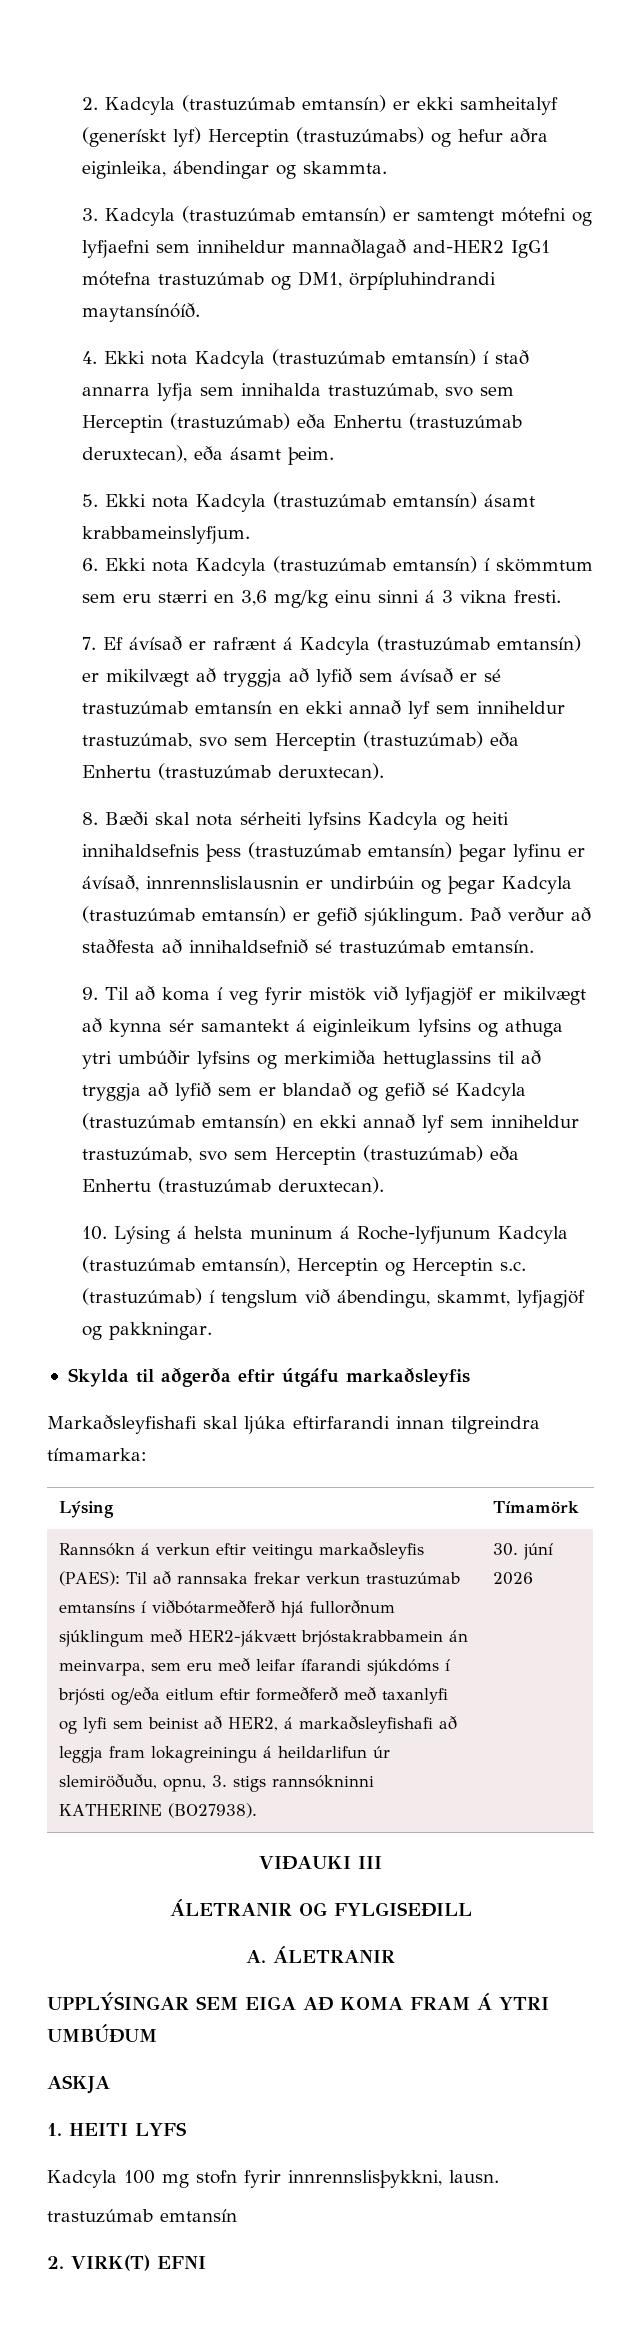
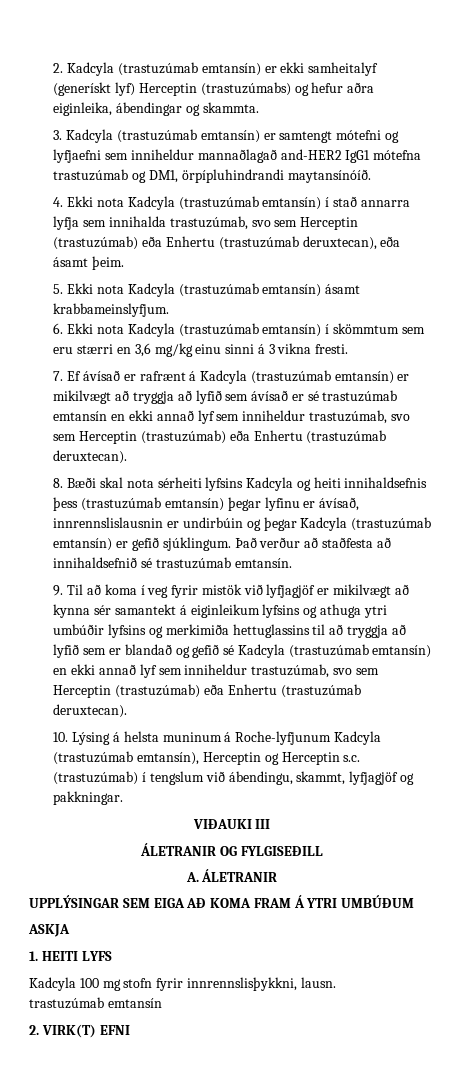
[67,1368,470,1387] [47,1415,540,1434] [47,1448,147,1461] [58,1501,114,1518] [492,1501,579,1513] [58,1542,424,1560] [58,1571,460,1586] [58,1600,395,1618] [58,1629,468,1647] [58,1658,450,1676] [57,1687,448,1705] [58,1716,457,1734] [58,1746,390,1763] [58,1774,374,1792] [58,1803,257,1818] [492,1543,553,1560] [492,1572,533,1585] // Skylda til aðgerða eftir útgáfu markaðsleyfis // Markaðsleyfishafi skal ljúka eftirfarandi innan tilgreindra tímamarka: // Lýsing | Tímamörk // Rannsókn á verkun eftir veitingu markaðsleyfis (PAES): Til að rannsaka frekar verkun trastuzúmab emtansíns í viðbótarmeðferð hjá fullorðnum sjúklingum með HER2-jákvætt brjóstakrabbamein án meinvarpa, sem eru með leifar ífarandi sjúkdóms í brjósti og/eða eitlum eftir formeðferð með taxanlyfi og lyfi sem beinist að HER2, á markaðsleyfishafi að leggja fram lokagreiningu á heildarlifun úr slemiröðuðu, opnu, 3. stigs rannsókninni KATHERINE (BO27938). | 30. júní 2026 -> (124, 798) none

